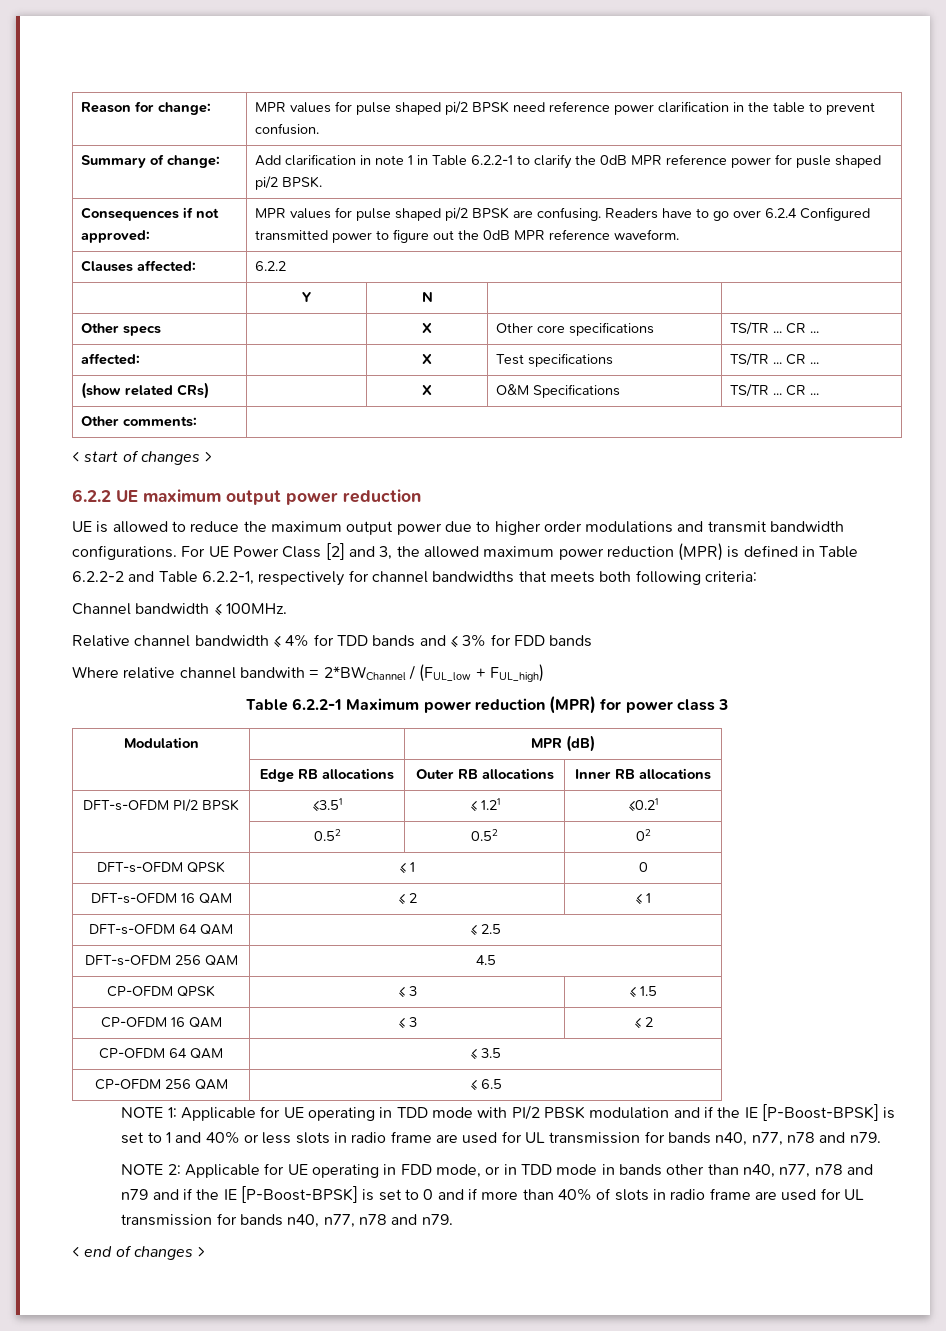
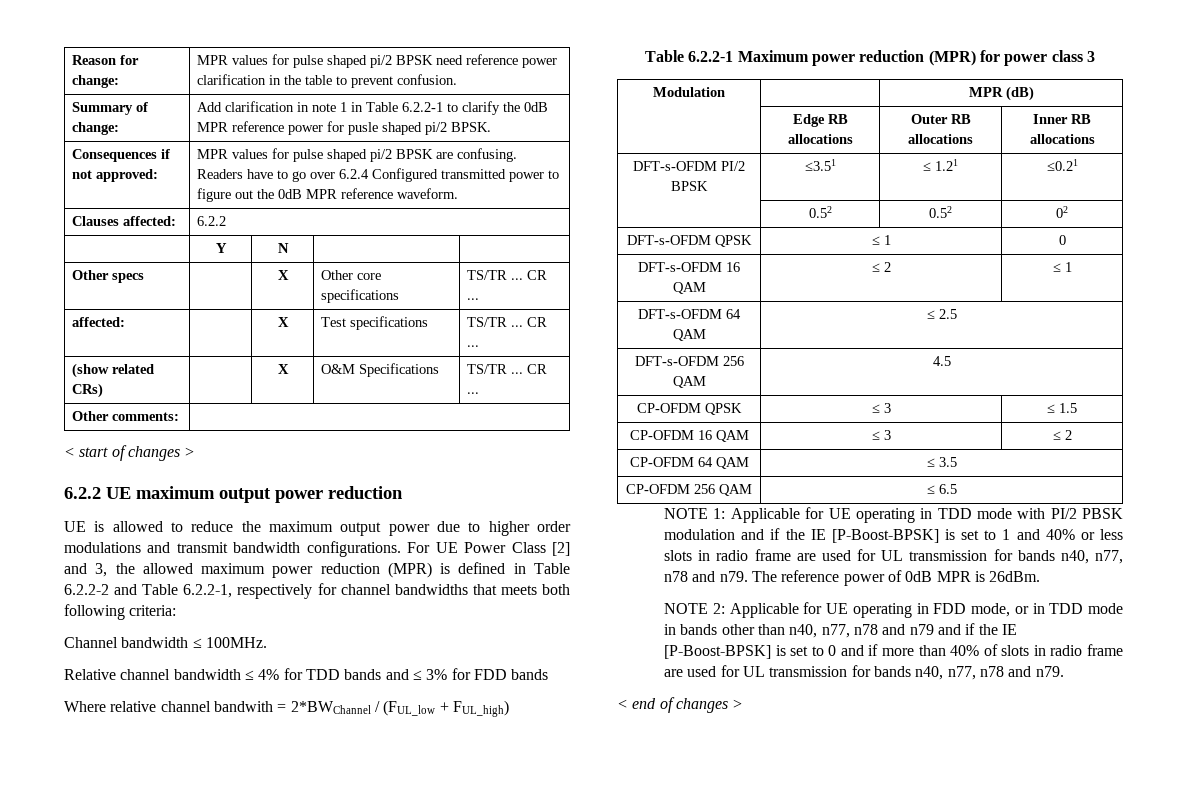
(881, 1137) none -> [752,570,1041,586] The reference power of 0dB MPR is 26dBm.

